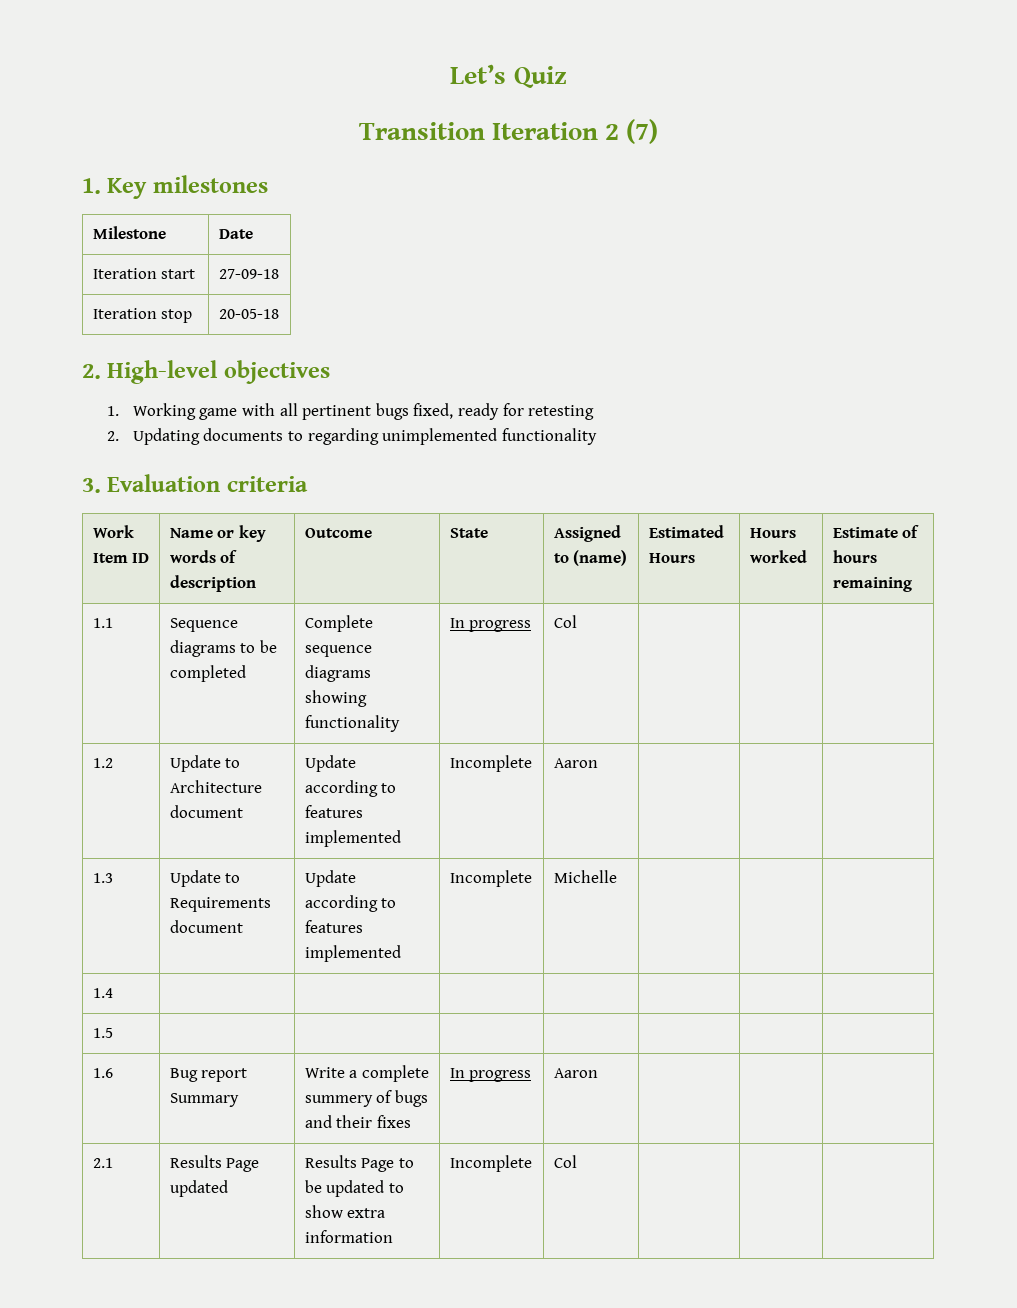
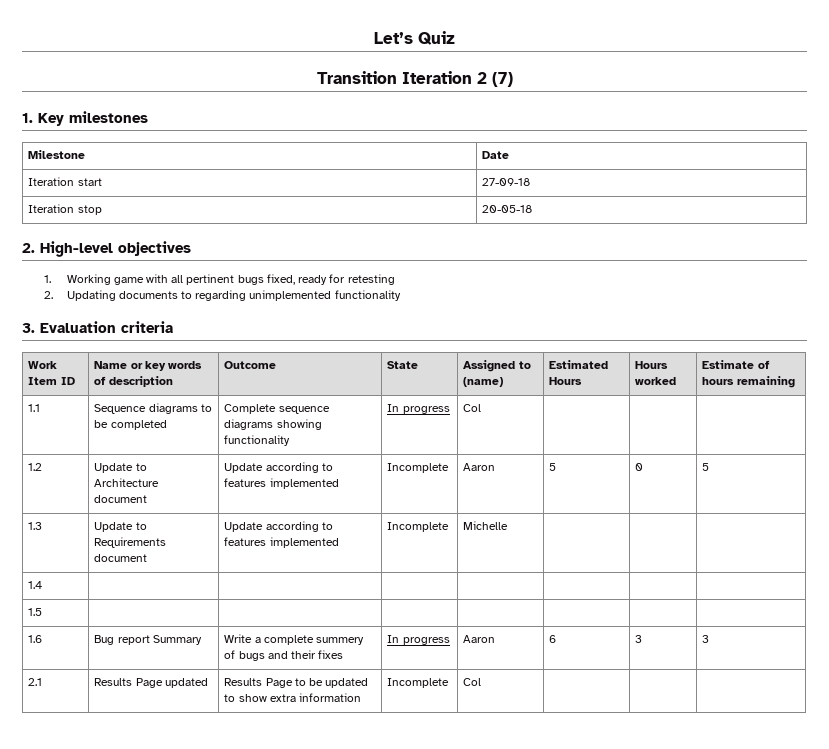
(598, 763) | | -> [549,463,557,471] [635,463,644,471] [702,463,710,471] 5 | 0 | 5
(598, 1073) | | -> [549,635,557,643] [635,635,643,643] [702,635,710,643] 6 | 3 | 3

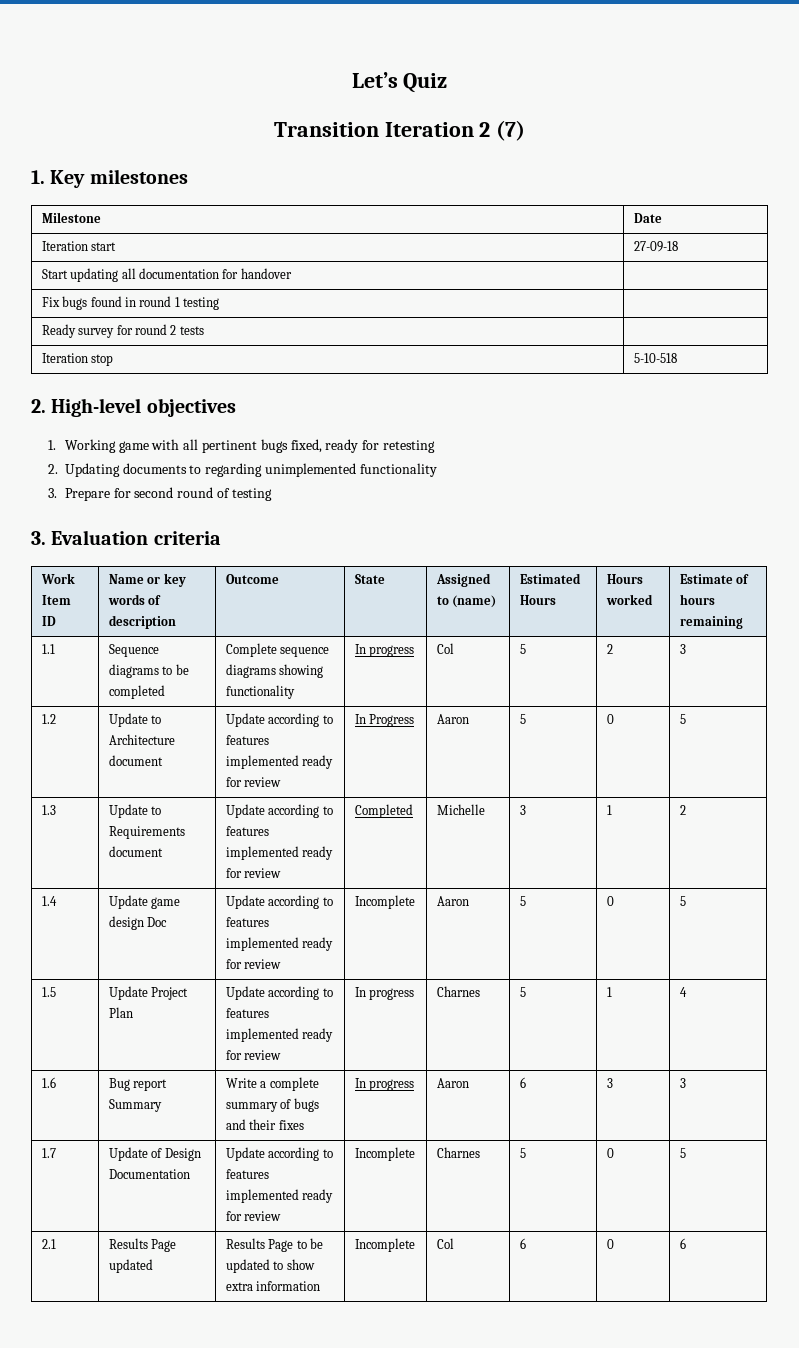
(531, 182) none -> [41,268,292,282] [41,296,220,310] [41,324,204,338] // Start updating all documentation for handover | // Fix bugs found in round 1 testing | // Ready survey for round 2 tests |
[482,205,533,213] 20-05-18 -> [633,353,677,363] 5-10-518
(401, 295) none -> [47,487,272,501] // 3. Prepare for second round of testing
(482, 408) | | -> [519,644,526,654] [606,644,613,654] [679,644,686,654] 5 | 2 | 3
[387,463,450,473] | Incomplete -> [302,755,334,769] [225,777,282,787] [354,714,415,727] ready for review | In Progress
[387,522,450,532] [463,521,509,530] [28,581,43,589] [28,608,43,616] | Incomplete | Michelle | | | // 1.4 | | | | | | | // 1.5 | | | | | | | -> [302,846,334,860] [225,868,282,878] [354,804,413,818] [436,804,485,815] [519,805,526,815] [606,805,612,815] [679,805,686,815] [41,896,57,906] [108,895,181,909] [108,916,168,930] [225,895,333,909] [225,917,269,927] [225,937,334,951] [225,959,282,969] [354,895,415,909] [436,896,469,906] [519,896,526,906] [606,896,614,906] [679,896,686,906] [41,987,56,997] [108,986,189,1000] [108,1007,133,1018] [225,986,333,1000] [225,1008,269,1018] [225,1028,334,1042] [225,1050,282,1060] [354,987,415,1000] [436,986,480,997] [519,987,526,997] [606,987,612,997] [679,987,687,997] ready for review | Completed | Michelle | 3 | 1 | 2 // 1.4 | Update game design Doc | Update according to features implemented ready for review | Incomplete | Aaron | 5 | 0 | 5 // 1.5 | Update Project Plan | Update according to features implemented ready for review | In progress | Charnes | 5 | 1 | 4
[316,637,365,645] summery -> [225,1102,278,1112] summary
(710, 639) none -> [41,1148,56,1158] [108,1147,201,1161] [108,1169,190,1179] [225,1147,333,1161] [225,1169,269,1179] [225,1189,334,1203] [225,1211,282,1221] [354,1147,415,1161] [436,1147,480,1158] [519,1148,526,1158] [606,1148,614,1158] [679,1148,686,1158] // 1.7 | Update of Design Documentation | Update according to features implemented ready for review | Incomplete | Charnes | 5 | 0 | 5
(482, 682) | | -> [519,1238,526,1249] [606,1239,614,1249] [679,1238,686,1249] 6 | 0 | 6

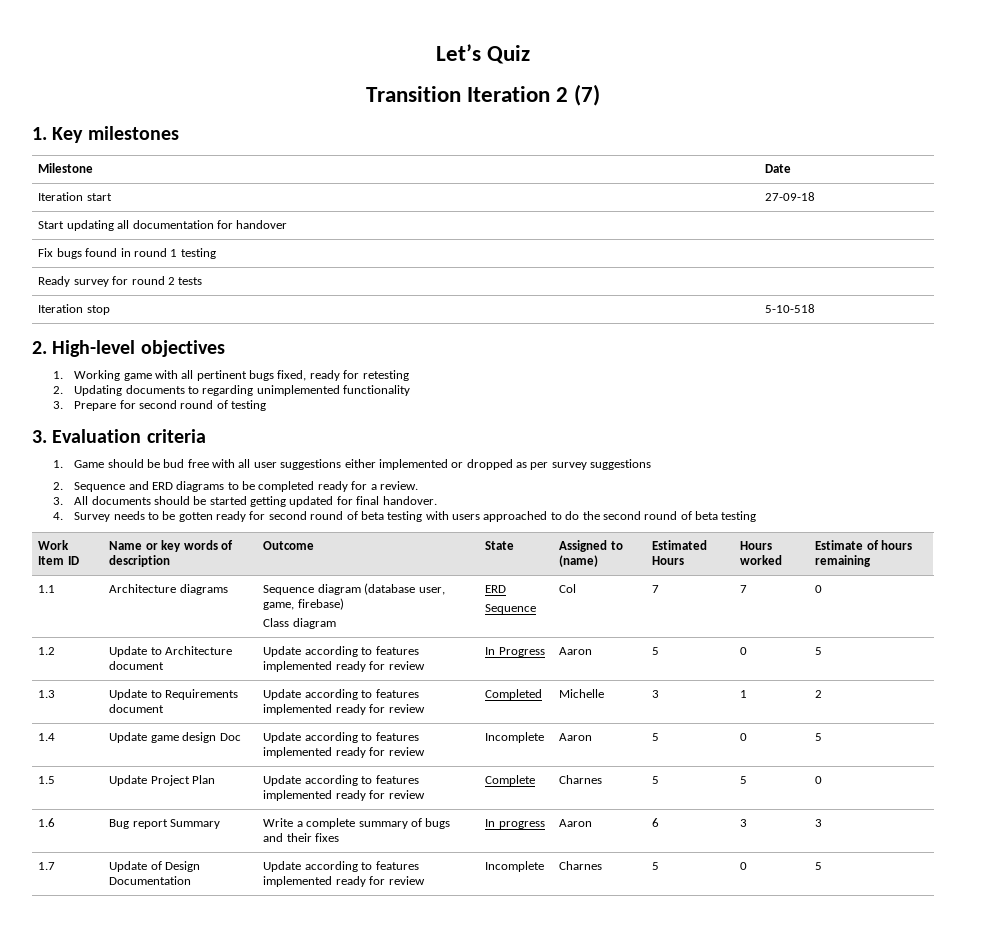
(221, 538) none -> [53,459,652,470] [53,481,418,492] [53,496,437,507] [53,511,757,522] // 1. Game should be bud free with all user suggestions either implemented or dropped as per survey suggestions // 2. Sequence and ERD diagrams to be completed ready for a review. // 3. All documents should be started getting updated for final handover. // 4. Survey needs to be gotten ready for second round of beta testing with users approached to do the second round of beta testing
[108,644,159,657] [108,664,189,678] [108,685,165,699] [225,643,330,657] [225,664,324,678] [225,685,295,699] [354,644,415,657] [436,643,454,654] [519,644,526,654] [606,644,613,654] [679,644,686,654] | Sequence diagrams to be completed | Complete sequence diagrams showing functionality | In progress | Col | 5 | 2 | 3 -> [109,584,228,595] [263,583,445,595] [263,598,344,610] [263,618,336,629] [485,585,507,593] [485,604,537,614] [559,584,577,593] [652,585,660,593] [740,585,748,593] [815,585,823,593] | Architecture diagrams | Sequence diagram (database user, game, firebase) // Class diagram | ERD // Sequence | Col | 7 | 7 | 0
[354,987,415,1000] [436,986,480,997] [519,987,526,997] [606,987,612,997] [679,987,687,997] In progress | Charnes | 5 | 1 | 4 -> [485,775,536,786] [559,775,603,784] [652,776,660,784] [740,776,748,784] [815,776,823,784] Complete | Charnes | 5 | 5 | 0
[41,1239,56,1249] [108,1238,177,1252] [108,1259,153,1273] [225,1238,323,1252] [225,1259,315,1273] [225,1281,321,1291] [354,1238,415,1252] [436,1238,454,1249] [519,1238,526,1249] [606,1239,614,1249] [679,1238,686,1249] // 2.1 | Results Page updated | Results Page to be updated to show extra information | Incomplete | Col | 6 | 0 | 6 -> (823, 866) none

